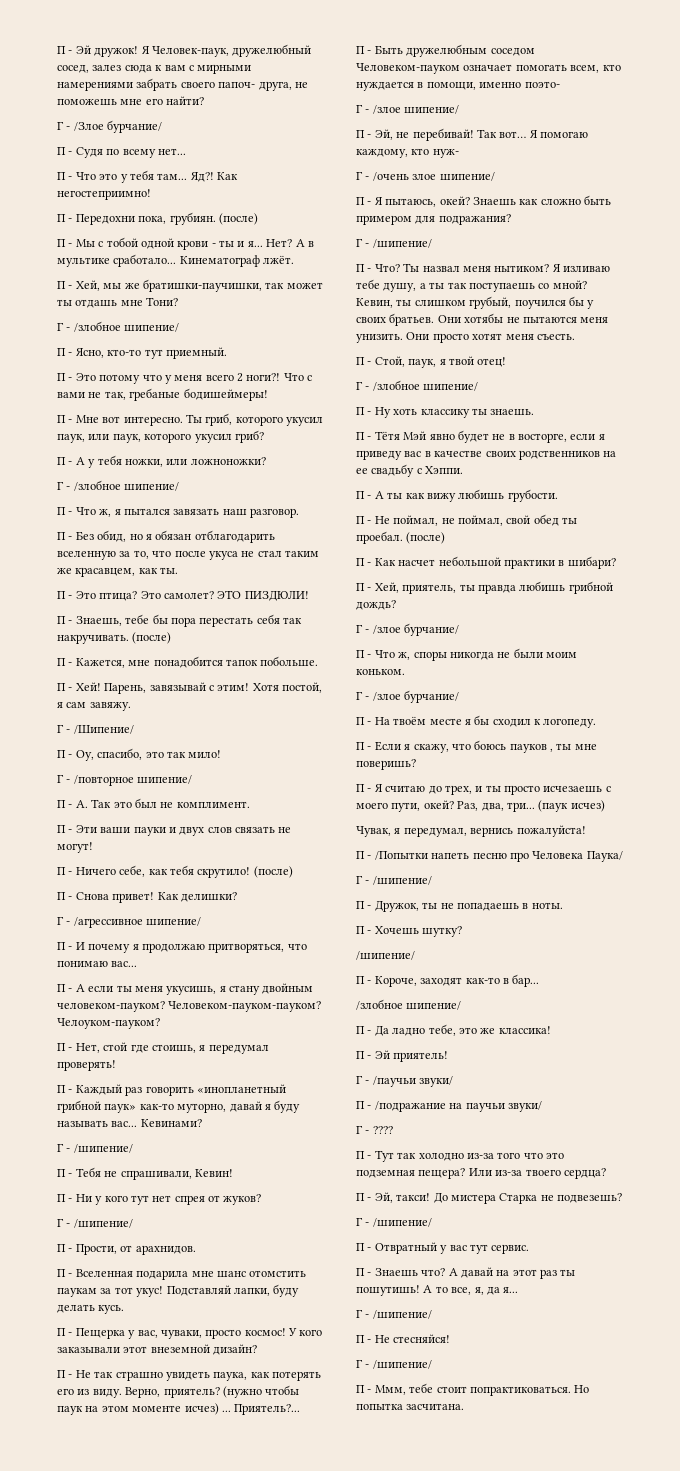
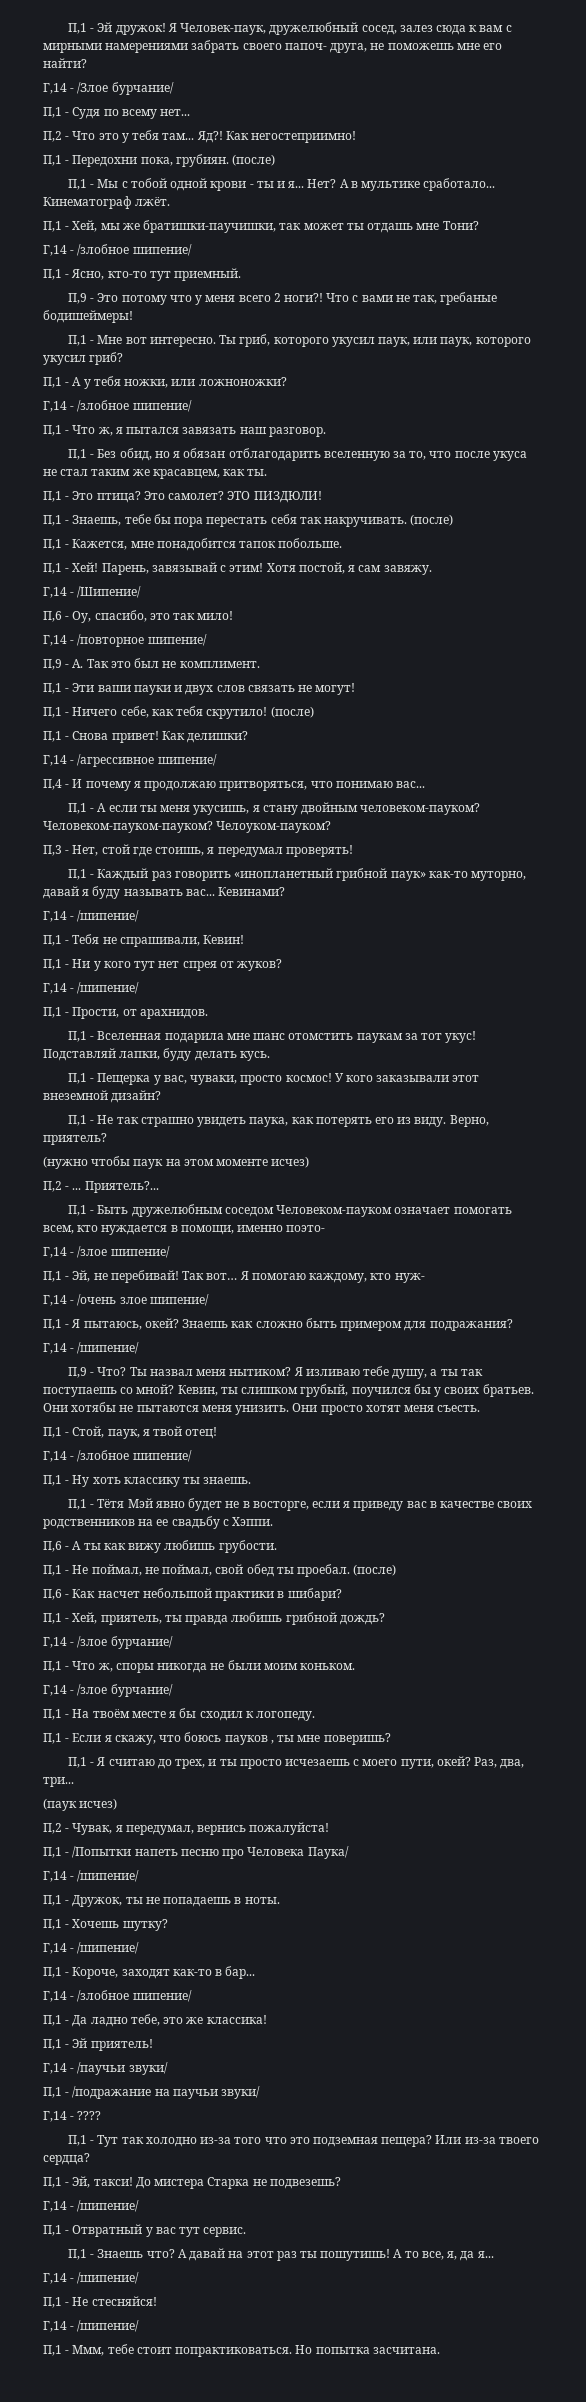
[57,46,66,54] П -> [67,23,87,34] П,1
[57,122,64,130] Г -> [43,83,67,94] Г,14
[57,147,66,155] П -> [43,107,62,118] П,1
[57,172,66,180] П -> [43,131,62,142] П,2
[57,214,66,222] П -> [43,155,62,166] П,1
[57,239,66,247] П -> [67,179,87,190] П,1
[57,281,66,289] П -> [43,221,62,232] П,1
[57,321,180,332] [57,348,66,356] Г - /злобное шипение/ // П -> [43,244,192,256] [43,269,62,280] Г,14 - /злобное шипение/ // П,1
[57,373,66,381] П -> [67,293,87,304] П,9
[57,415,66,423] П -> [67,335,87,346] П,1
[57,457,66,465] П -> [43,377,62,388] П,1
[57,480,180,491] [57,507,66,515] Г - /злобное шипение/ // П -> [43,400,192,412] [43,425,62,436] Г,14 - /злобное шипение/ // П,1
[57,532,66,540] П -> [67,449,87,460] П,1
[57,591,66,599] П -> [43,491,62,502] П,1
[57,616,66,624] П -> [43,515,62,526] П,1
[57,658,66,666] П -> [43,539,62,550] П,1
[57,683,66,691] П -> [43,563,62,574] П,1
[57,725,64,733] Г -> [43,587,67,598] Г,14
[57,750,66,758] П -> [43,611,62,622] П,6
[57,775,64,783] Г -> [43,635,67,646] Г,14
[57,800,66,808] П -> [43,659,62,670] П,9
[57,825,66,833] П -> [43,683,62,694] П,1
[57,867,66,875] П -> [43,707,62,718] П,1
[57,892,66,900] П -> [43,731,62,742] П,1
[57,917,64,925] Г -> [43,755,67,766] Г,14
[57,942,66,950] П -> [43,779,62,790] П,4
[57,984,66,992] П -> [67,803,87,814] П,1
[57,1043,66,1051] П -> [43,845,62,856] П,3
[57,1085,66,1093] П -> [67,869,87,880] П,1
[57,1144,133,1153] [57,1169,66,1177] Г - /шипение/ // П -> [43,910,140,922] [43,935,62,946] Г,14 - /шипение/ // П,1
[57,1194,66,1202] П -> [43,959,62,970] П,1
[57,1219,133,1228] [57,1244,66,1252] Г - /шипение/ // П -> [43,982,140,994] [43,1007,62,1018] Г,14 - /шипение/ // П,1
[57,1269,66,1277] П -> [67,1031,87,1042] П,1
[57,1328,66,1336] П -> [67,1073,87,1084] П,1
[57,1370,66,1378] П -> [67,1115,87,1126] П,1
(220, 1392) none -> (107, 1139) //
(219, 1409) none -> [43,1181,70,1192] // П,2 -
[356,46,365,54] П -> [67,1205,87,1216] П,1
[356,105,363,113] Г -> [43,1247,67,1258] Г,14
[356,130,365,138] П -> [43,1271,62,1282] П,1
[356,172,363,180] Г -> [43,1295,67,1306] Г,14
[356,197,365,205] П -> [43,1319,62,1330] П,1
[356,239,432,248] [356,264,365,272] Г - /шипение/ // П -> [43,1342,140,1354] [67,1367,87,1378] Г,14 - /шипение/ // П,9
[356,357,365,365] П -> [43,1427,62,1438] П,1
[356,380,479,391] [356,407,365,415] Г - /злобное шипение/ // П -> [43,1450,192,1462] [43,1475,62,1486] Г,14 - /злобное шипение/ // П,1
[356,432,365,440] П -> [67,1499,87,1510] П,1
[356,491,365,499] П -> [43,1541,62,1552] П,6
[356,516,365,524] П -> [43,1565,62,1576] П,1
[356,558,365,566] П -> [43,1589,62,1600] П,6
[356,583,365,591] П -> [43,1613,62,1624] П,1
[356,623,460,636] [356,650,365,658] Г - /злое бурчание/ // П -> [43,1636,173,1649] [43,1661,62,1672] Г,14 - /злое бурчание/ // П,1
[356,690,460,703] [356,717,365,725] Г - /злое бурчание/ // П -> [43,1684,173,1697] [43,1709,62,1720] Г,14 - /злое бурчание/ // П,1
[356,742,365,750] П -> [43,1733,62,1744] П,1
[356,784,365,792] П -> [67,1757,87,1768] П,1
(535, 807) none -> (74, 1782) //
(605, 806) none -> [43,1823,70,1834] П,2 -
[356,851,365,859] П -> [43,1847,62,1858] П,1
[356,876,432,885] [356,901,365,909] Г - /шипение/ // П -> [43,1870,140,1882] [43,1895,62,1906] Г,14 - /шипение/ // П,1
[356,926,365,934] П -> [43,1919,62,1930] П,1
[356,951,415,960] [356,976,365,984] /шипение/ // П -> [43,1942,140,1954] [43,1967,62,1978] Г,14 - /шипение/ // П,1
[356,999,462,1010] [356,1026,365,1034] /злобное шипение/ // П -> [43,1990,192,2002] [43,2015,62,2026] Г,14 - /злобное шипение/ // П,1
[356,1051,365,1059] П -> [43,2039,62,2050] П,1
[356,1076,363,1084] Г -> [43,2063,67,2074] Г,14
[356,1101,365,1109] П -> [43,2087,62,2098] П,1
[356,1126,363,1134] Г -> [43,2111,67,2122] Г,14
[356,1151,365,1159] П -> [67,2135,87,2146] П,1
[356,1193,365,1201] П -> [43,2177,62,2188] П,1
[356,1218,432,1227] [356,1243,365,1251] Г - /шипение/ // П -> [43,2200,140,2212] [43,2225,62,2236] Г,14 - /шипение/ // П,1
[356,1268,365,1276] П -> [67,2249,87,2260] П,1
[356,1310,432,1319] [356,1335,365,1343] Г - /шипение/ // П -> [43,2272,140,2284] [43,2297,62,2308] Г,14 - /шипение/ // П,1
[356,1360,432,1369] [356,1385,365,1393] Г - /шипение/ // П -> [43,2320,140,2332] [43,2345,62,2356] Г,14 - /шипение/ // П,1

